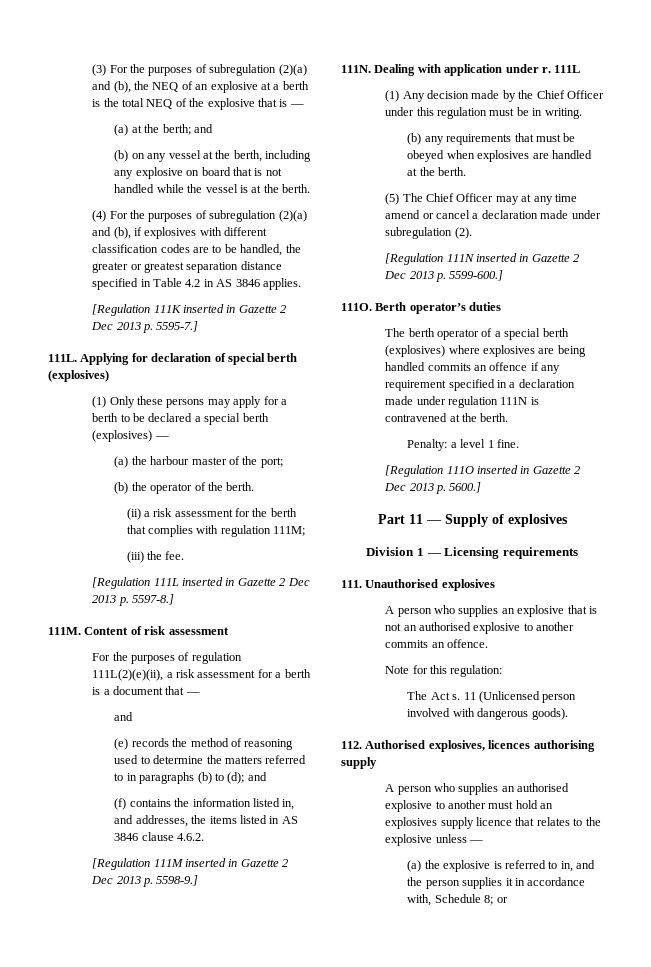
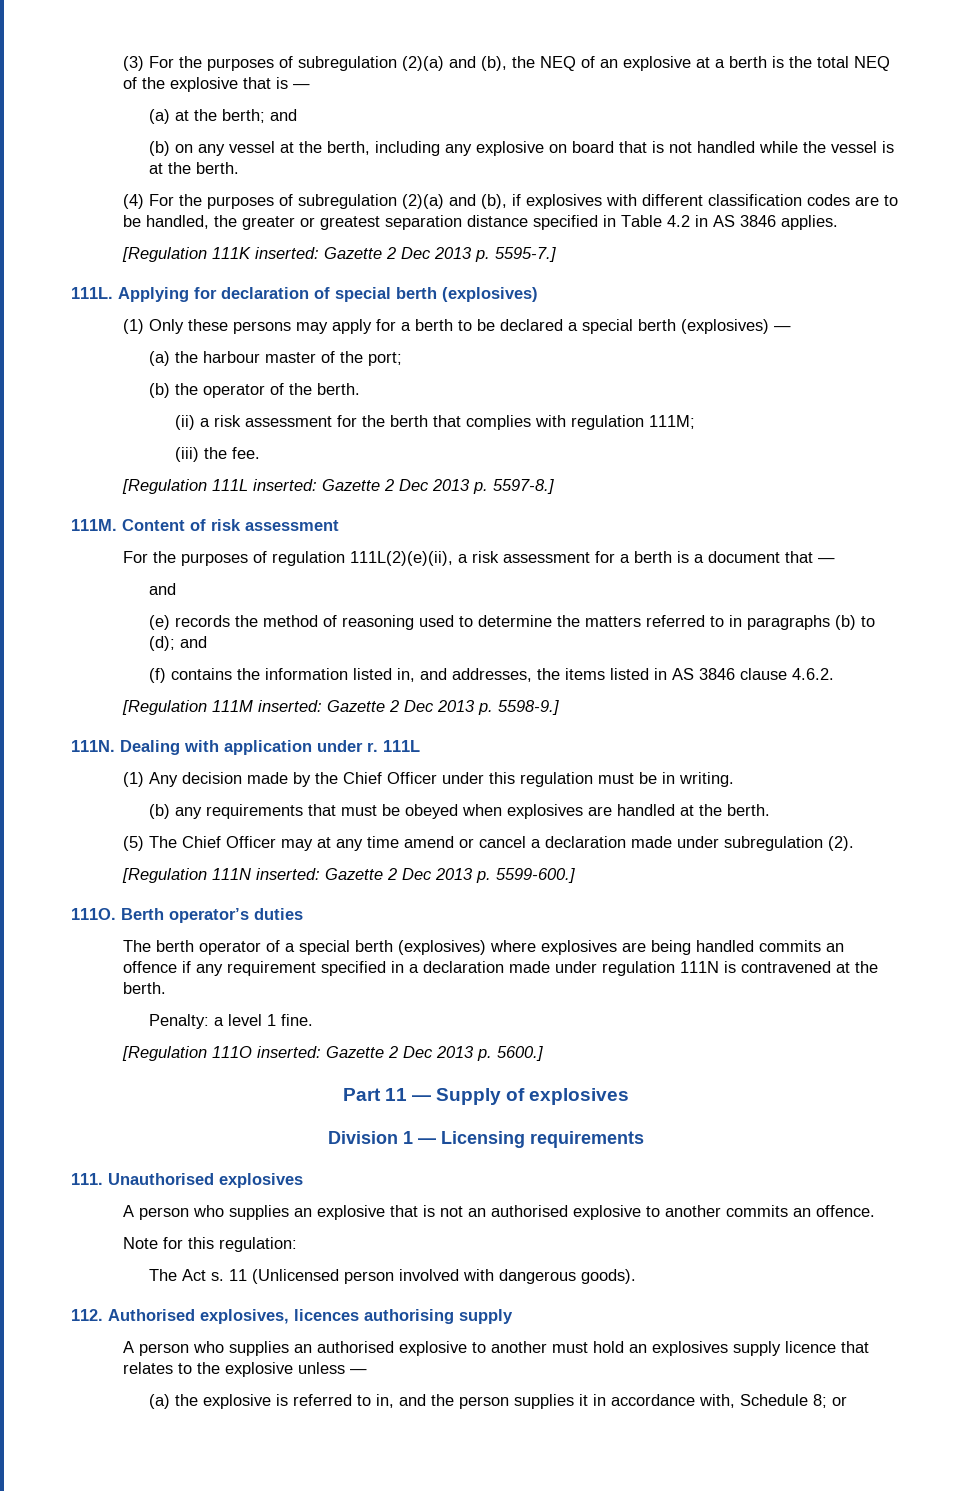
[182,304,236,313] inserted in -> [254,247,319,259] inserted:
[181,577,235,586] inserted in -> [252,479,317,491] inserted:
[184,858,238,867] inserted in -> [257,700,322,712] inserted:
[475,253,529,262] inserted in -> [255,868,320,880] inserted:
[476,465,530,474] inserted in -> [256,1046,321,1058] inserted:

